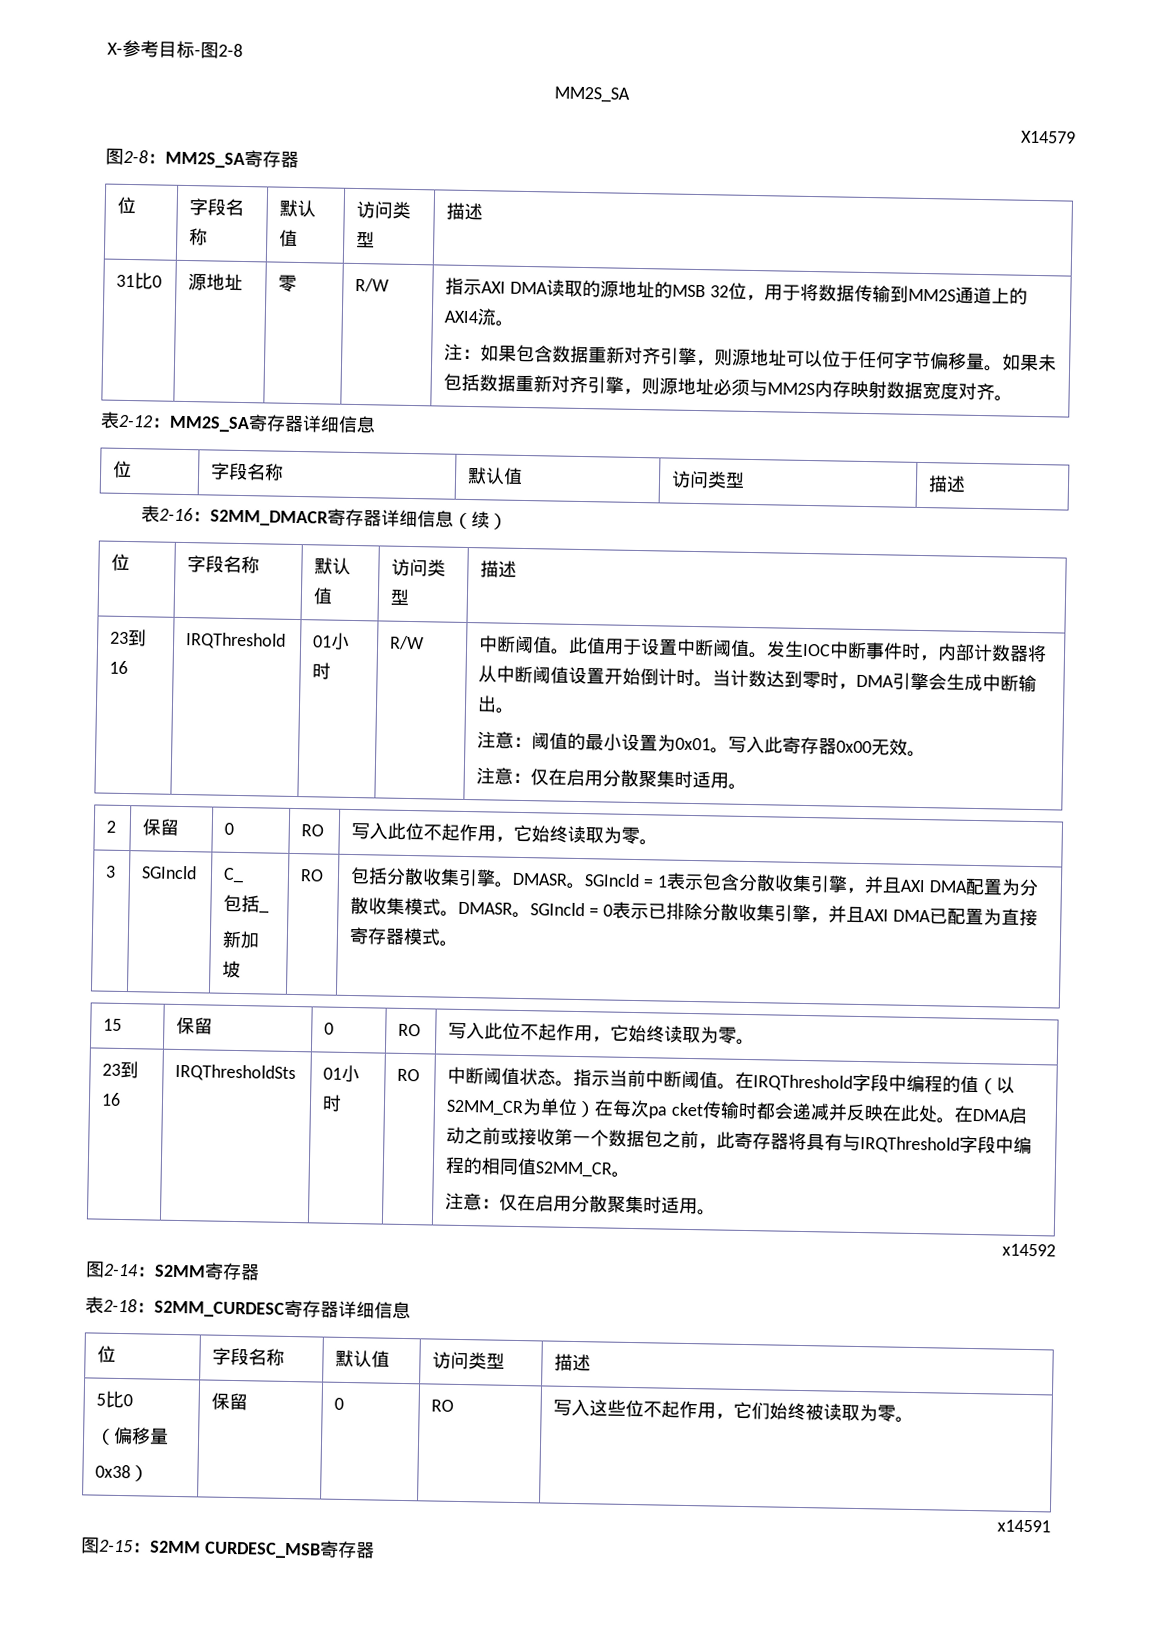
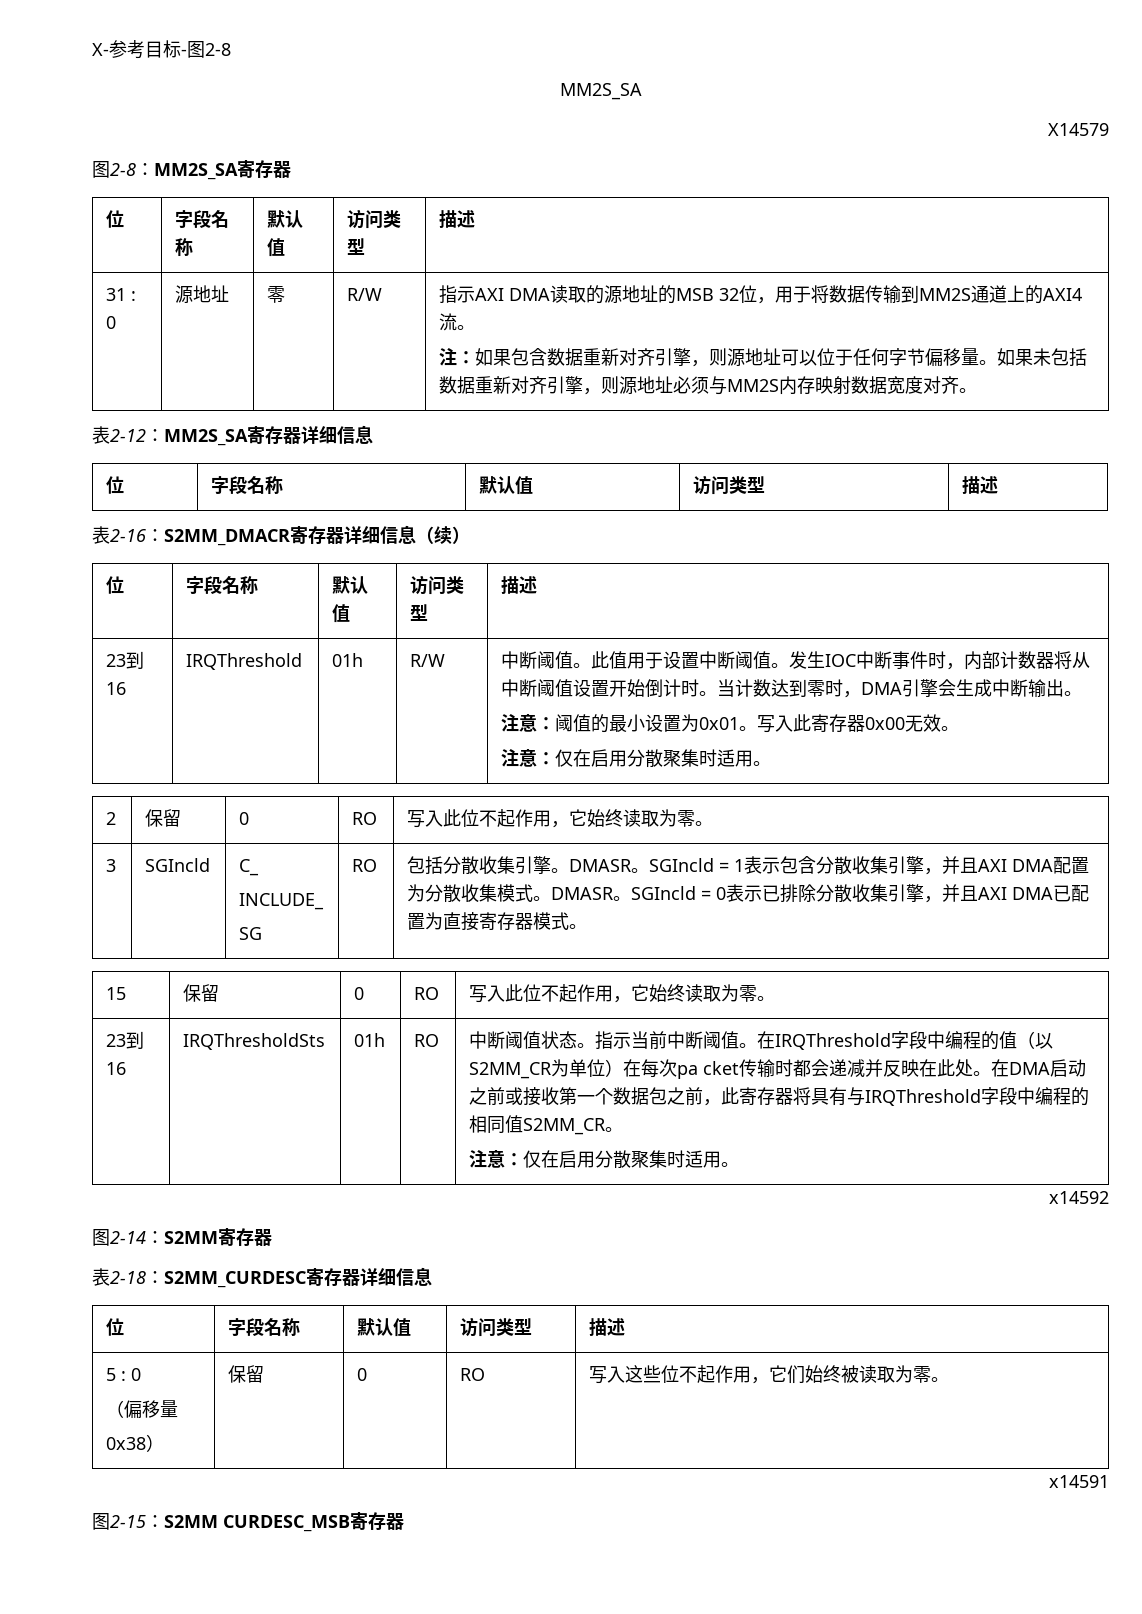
[134,272,154,290] 比 -> [131,291,137,301] :
[313,632,351,650] [312,662,332,680] 01小时 -> [332,653,364,667] 01h
[223,894,270,914] [222,930,261,949] [222,960,242,979] 包括_ // 新加坡 -> [239,893,325,910] [239,927,263,940] INCLUDE_ // SG
[323,1064,361,1083] [322,1094,343,1112] 01小时 -> [354,1033,386,1047] 01h
[105,1390,125,1409] 比 -> [121,1371,127,1381] :

